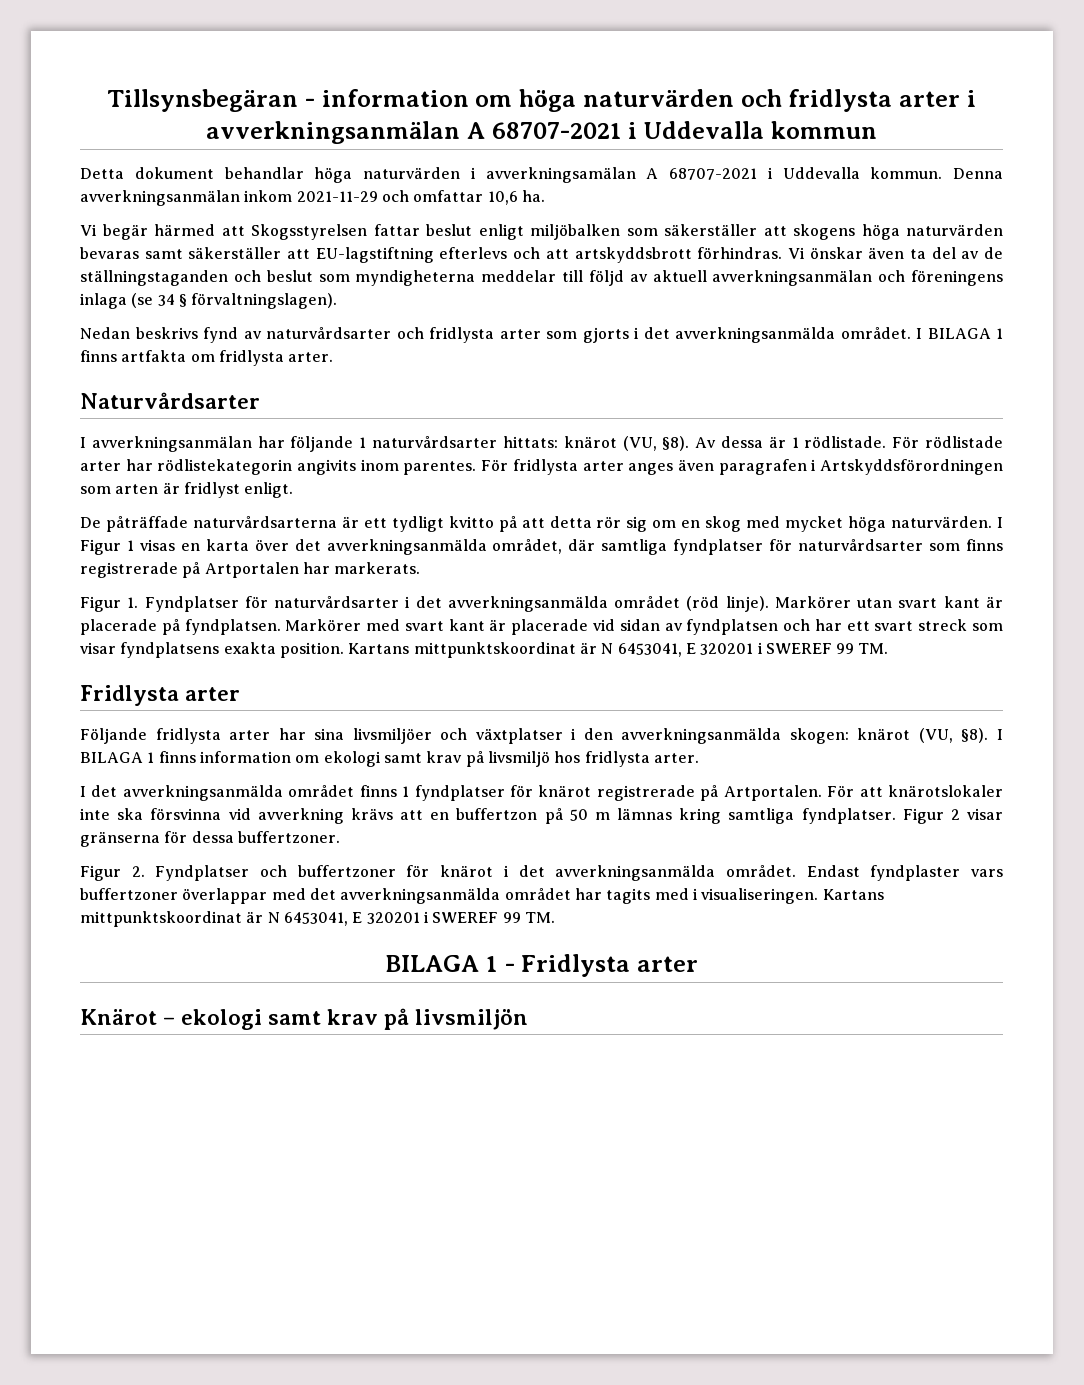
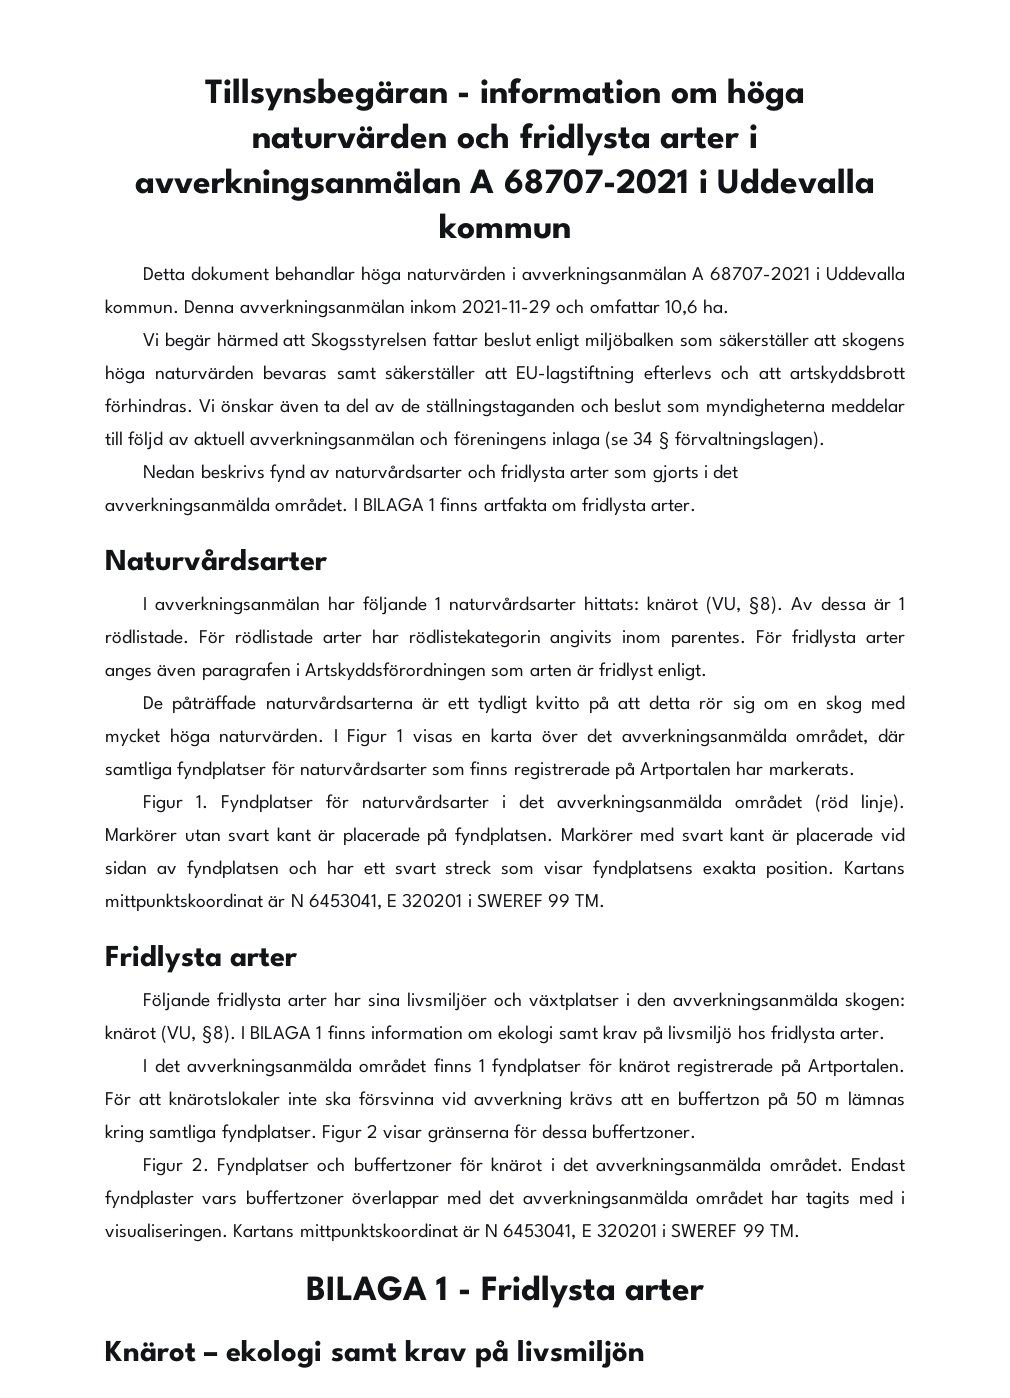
[485,167,636,183] avverkningsamälan -> [521,266,687,285] avverkningsanmälan

